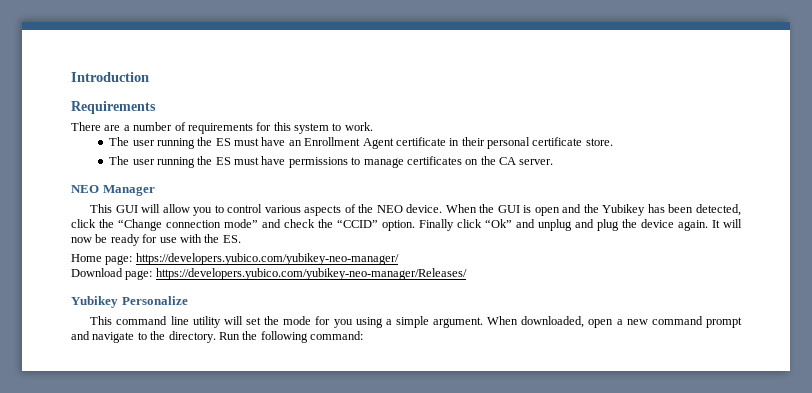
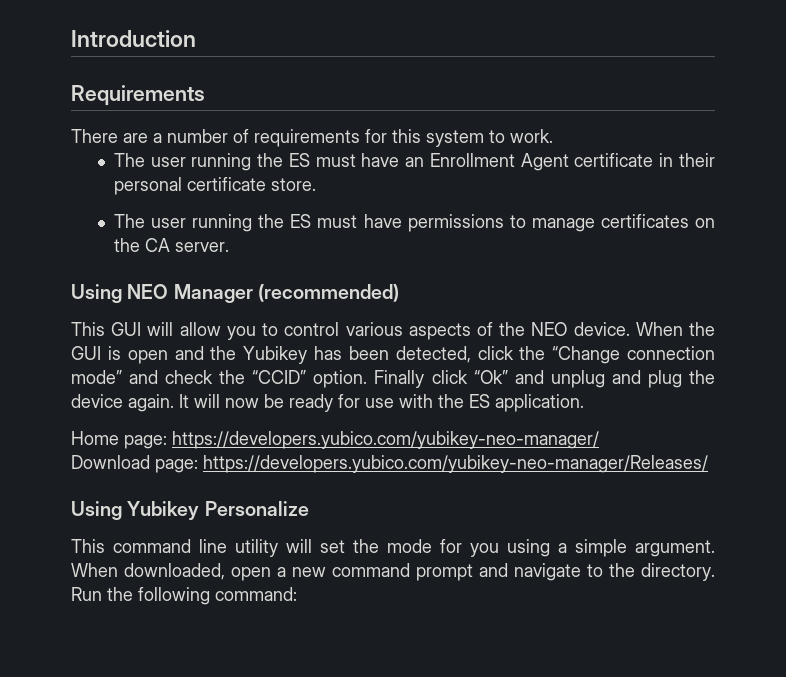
(554, 162) none -> [71,284,122,303] Using
(155, 190) none -> [257,284,399,302] (recommended)
[222,235,241,243] ES. -> [469,394,584,412] ES application.
(467, 274) none -> [71,501,122,520] Using

